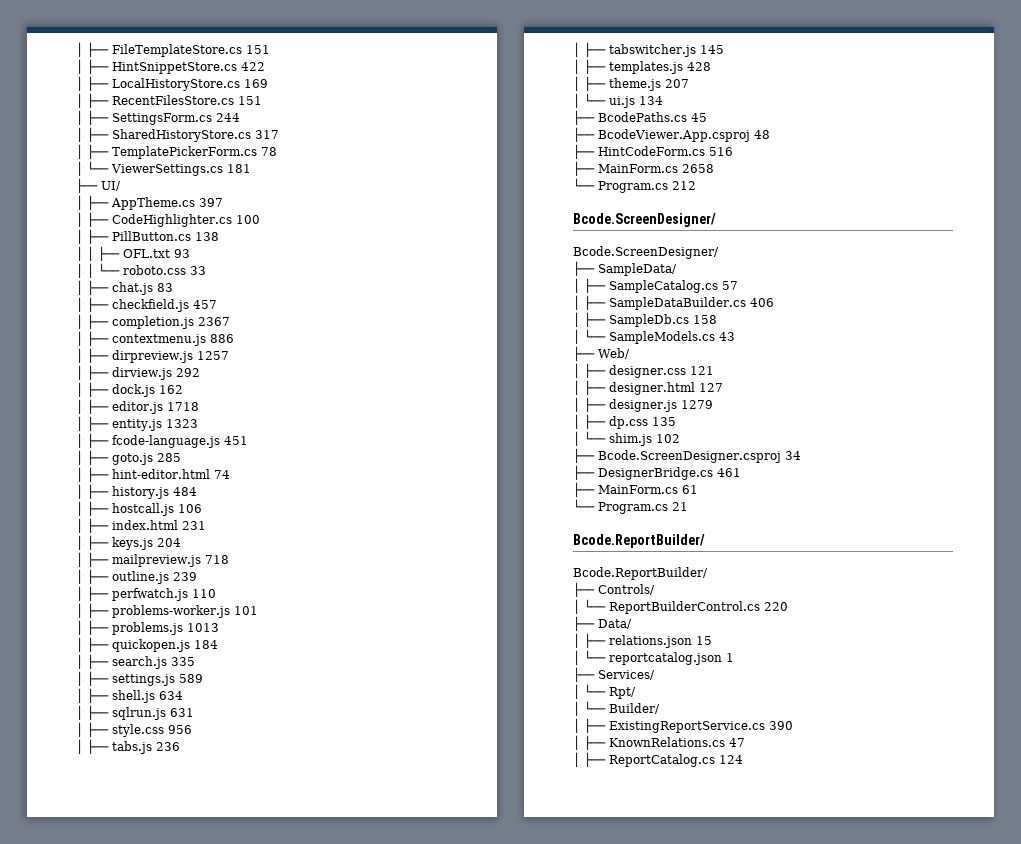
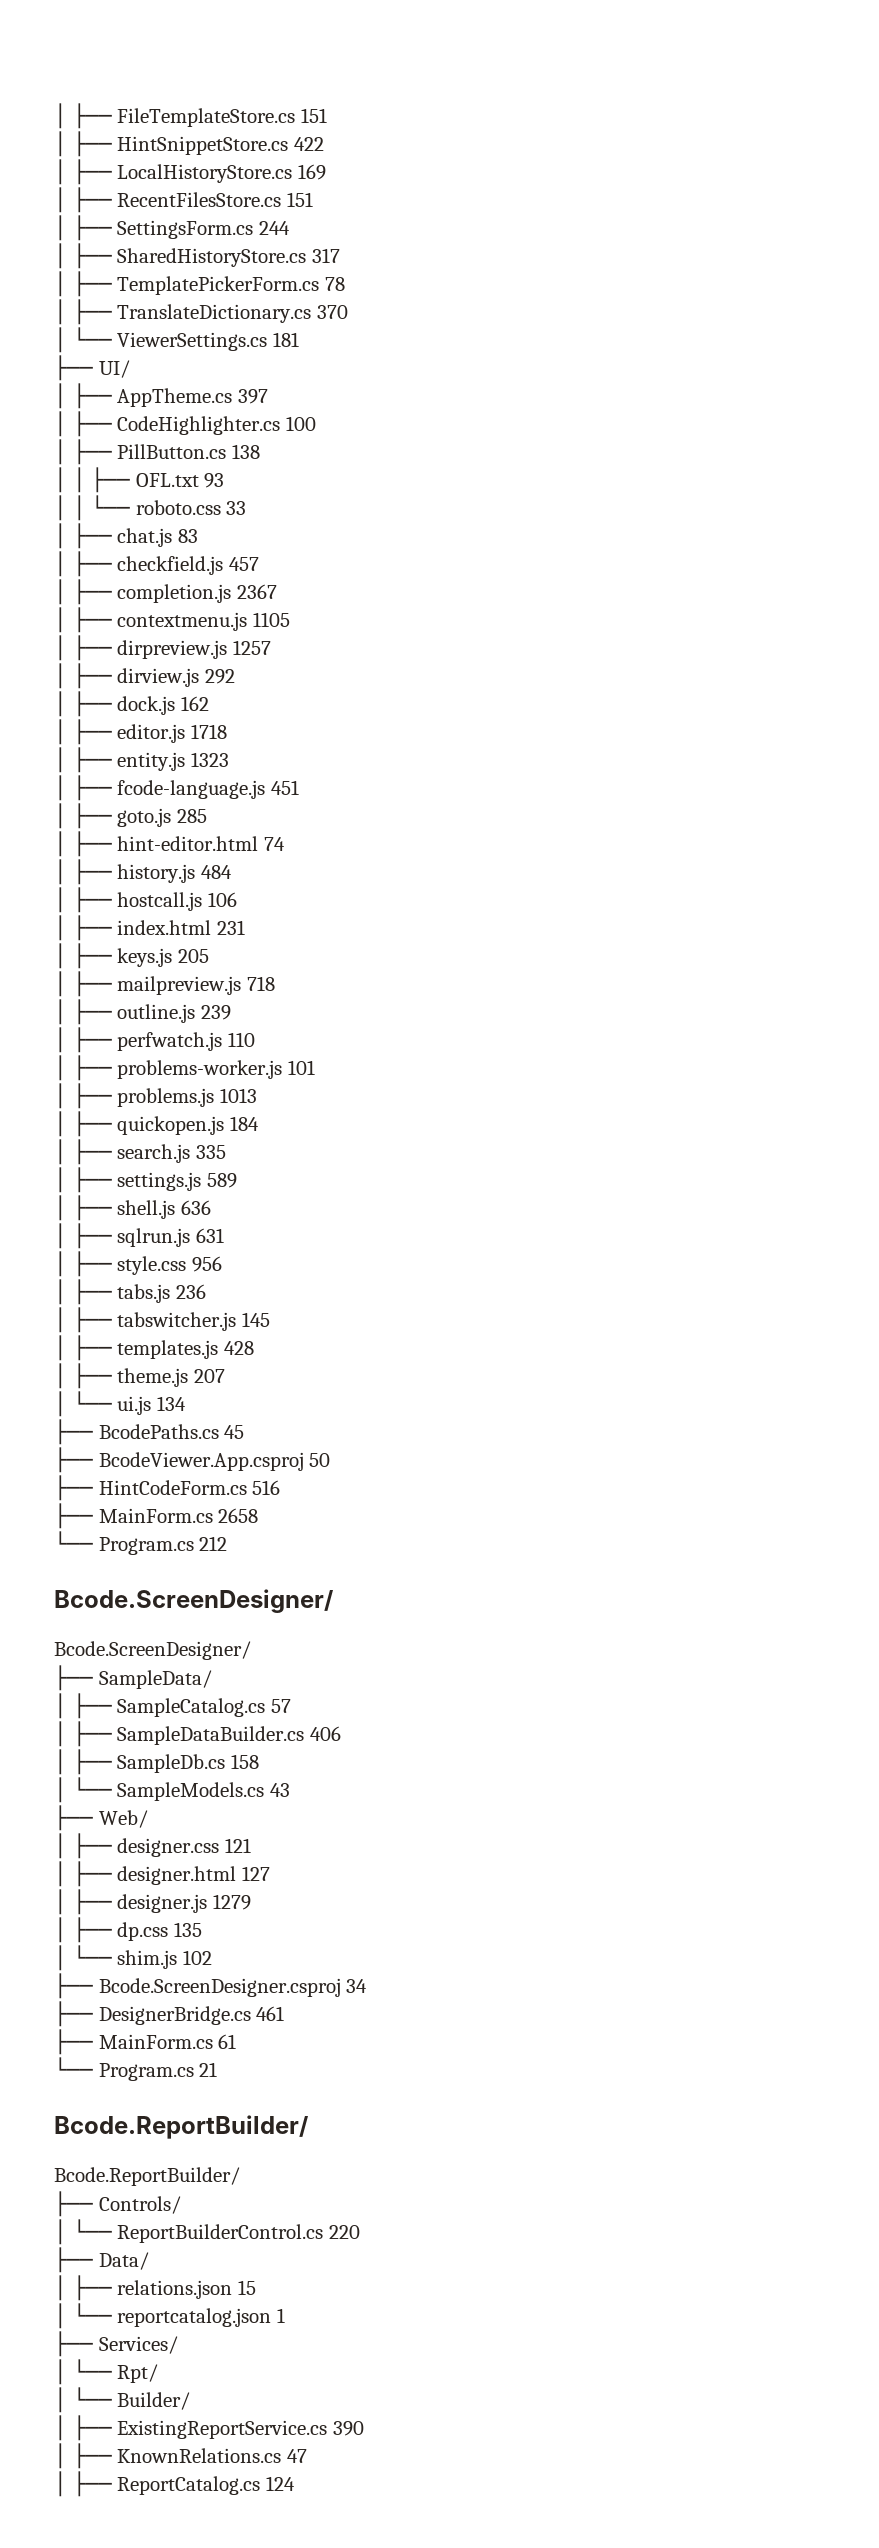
(277, 151) none -> [54,299,348,325] // │ ├── TranslateDictionary.cs 370
[210,334,234,343] 886 -> [252,612,290,627] 1105
[157,538,181,547] 204 -> [177,949,209,963] 205
[159,691,183,700] 634 -> [180,1200,211,1215] 636
[753,130,770,139] 48 -> [309,1453,331,1467] 50

